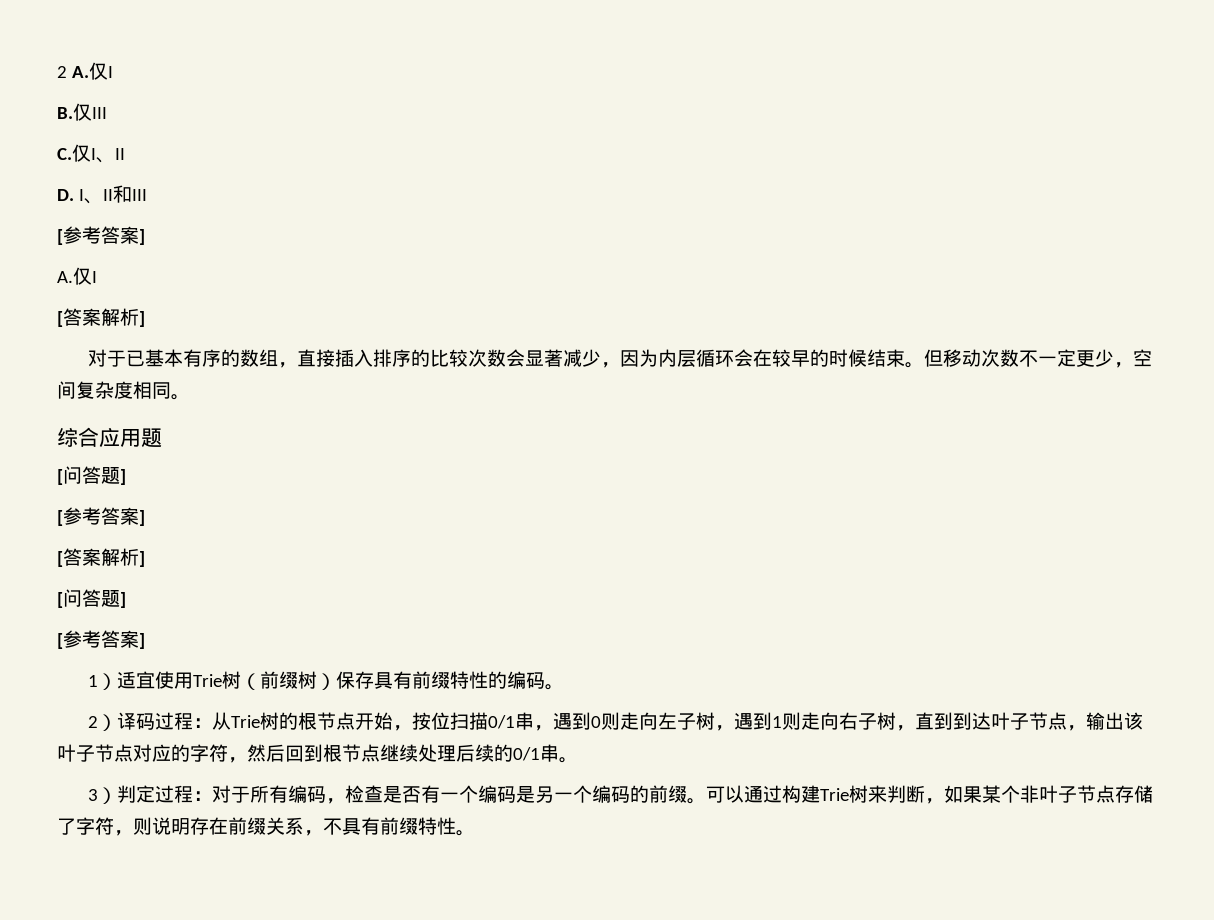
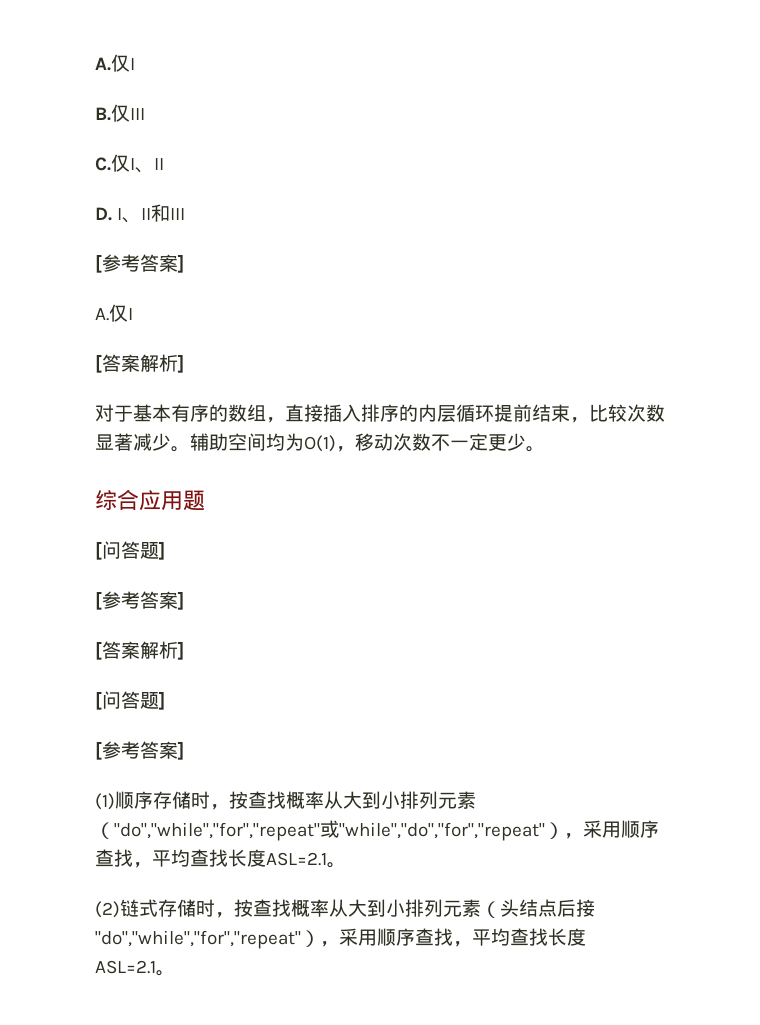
[57,66,67,78] 2 -> (95, 64) none
[126,350,146,367] 已 -> (133, 413) none
(431, 358) none -> [418,404,589,423] 内层循环提前结束，
[506,349,526,367] 会 -> (665, 413) none
[601,349,944,368] ，因为内层循环会在较早的时候结束。但 -> [171,433,355,452] 。辅助空间均为O(1)，
[1114,349,1153,368] [57,381,171,399] ，空间复杂度相同 -> (526, 442) none
[88,671,565,690] [88,712,1144,731] [57,744,578,763] [88,785,1154,804] [57,817,456,836] 1）适宜使用Trie树（前缀树）保存具有前缀特性的编码。 // 2）译码过程：从Trie树的根节点开始，按位扫描0/1串，遇到0则走向左子树，遇到1则走向右子树，直到到达叶子节点，输出该叶子节点对应的字符，然后回到根节点继续处理后续的0/1串。 // 3）判定过程：对于所有编码，检查是否有一个编码是另一个编码的前缀。可以通过构建Trie树来判断，如果某个非叶子节点存储了字符，则说明存在前缀关系，不具有前缀特性 -> [95,791,476,810] [95,820,659,841] [95,849,346,868] [95,899,595,918] [95,928,586,949] [95,960,156,974] (1)顺序存储时，按查找概率从大到小排列元素（"do","while","for","repeat"或"while","do","for","repeat"），采用顺序查找，平均查找长度ASL=2.1。 // (2)链式存储时，按查找概率从大到小排列元素（头结点后接"do","while","for","repeat"），采用顺序查找，平均查找长度ASL=2.1

